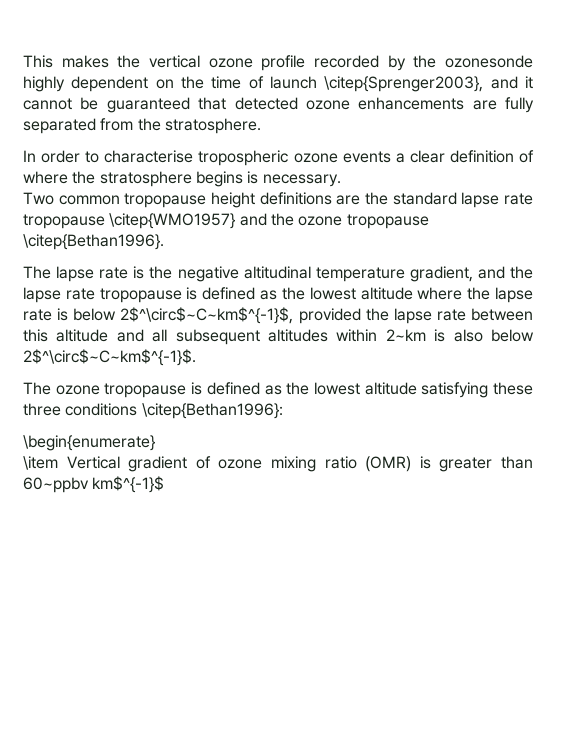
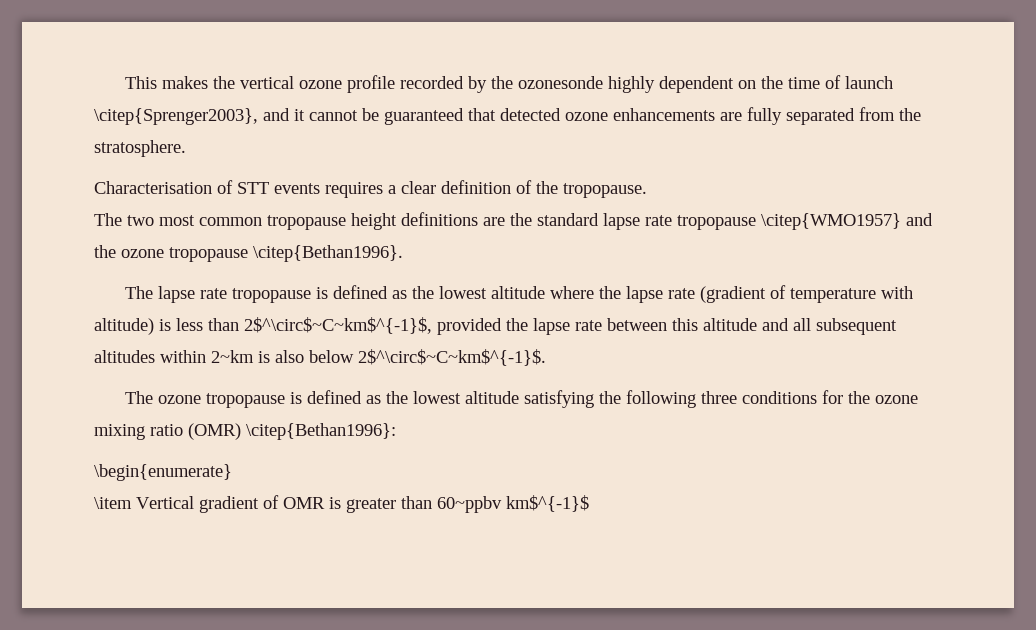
[23,150,535,166] [23,171,341,187] [23,192,54,205] In order to characterise tropospheric ozone events a clear definition of where the stratosphere begins is necessary. // Two -> [94,180,647,198] [94,213,195,226] Characterisation of STT events requires a clear definition of the tropopause. // The two most
[133,266,533,282] [23,287,95,303] is the negative altitudinal temperature gradient, and the lapse rate -> (228, 293) none
[57,308,117,321] is below -> [700,285,914,303] [94,318,239,335] (gradient of temperature with altitude) is less than
[492,382,533,395] [23,403,138,416] these three conditions -> [599,390,919,408] [94,423,241,440] the following three conditions for the ozone mixing ratio (OMR)
[218,456,412,472] ozone mixing ratio (OMR) -> [283,497,325,509] OMR

